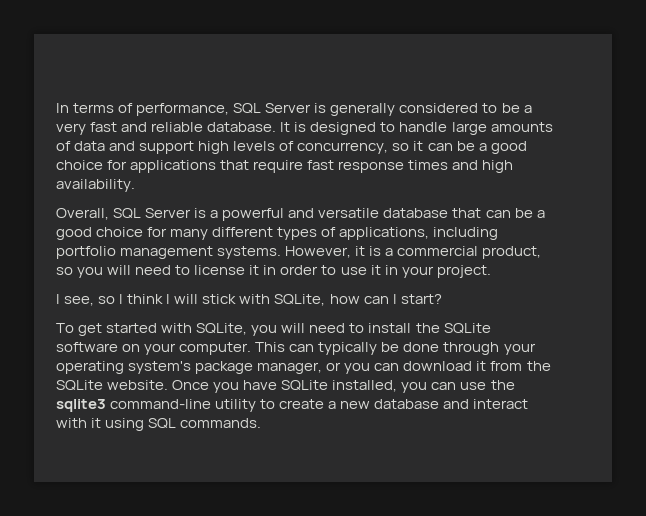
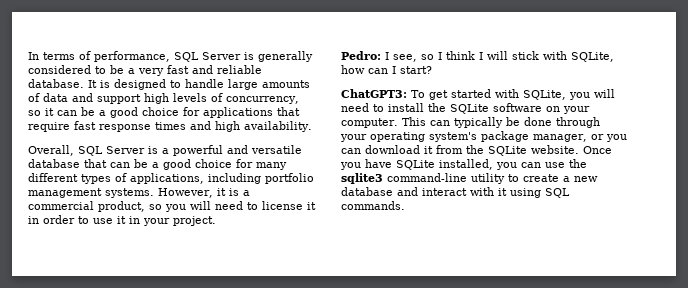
(491, 271) none -> [341,51,381,60] Pedro:
(442, 299) none -> [341,89,407,98] ChatGPT3:

